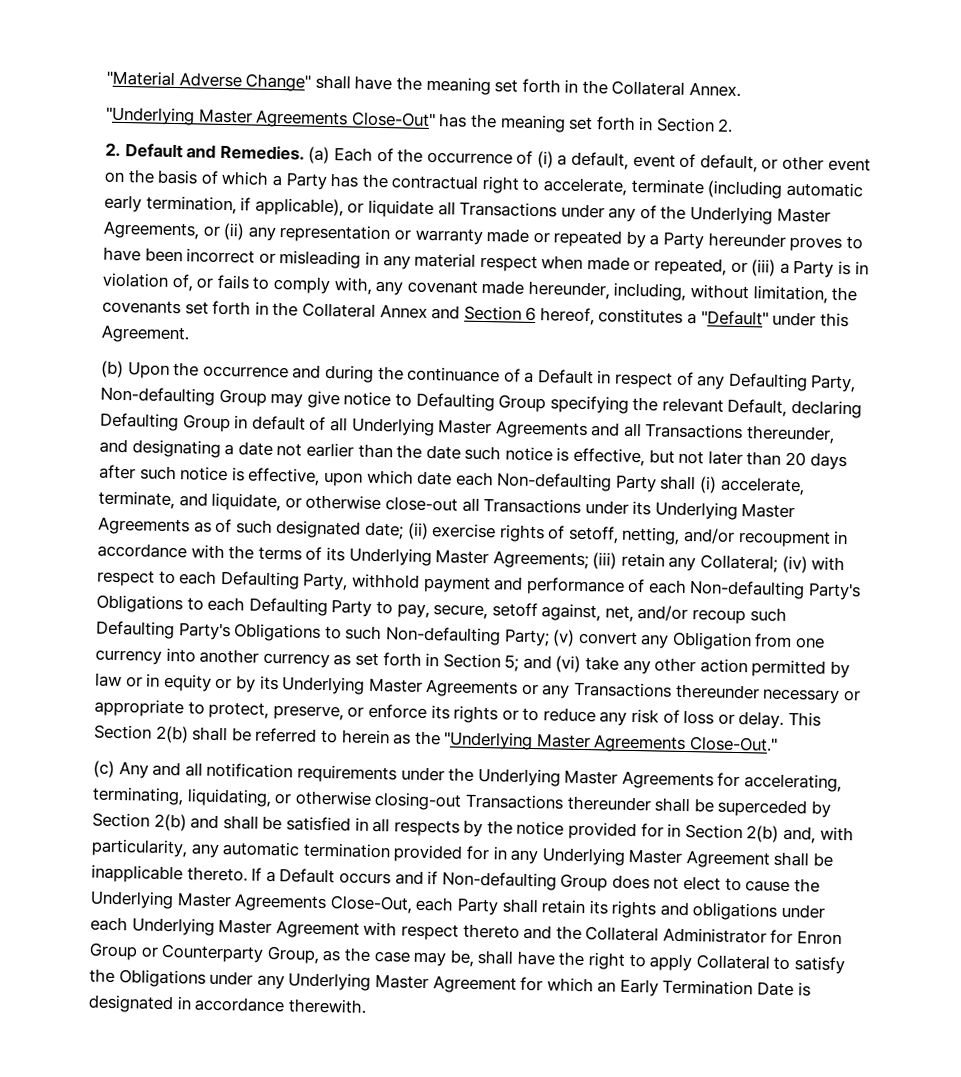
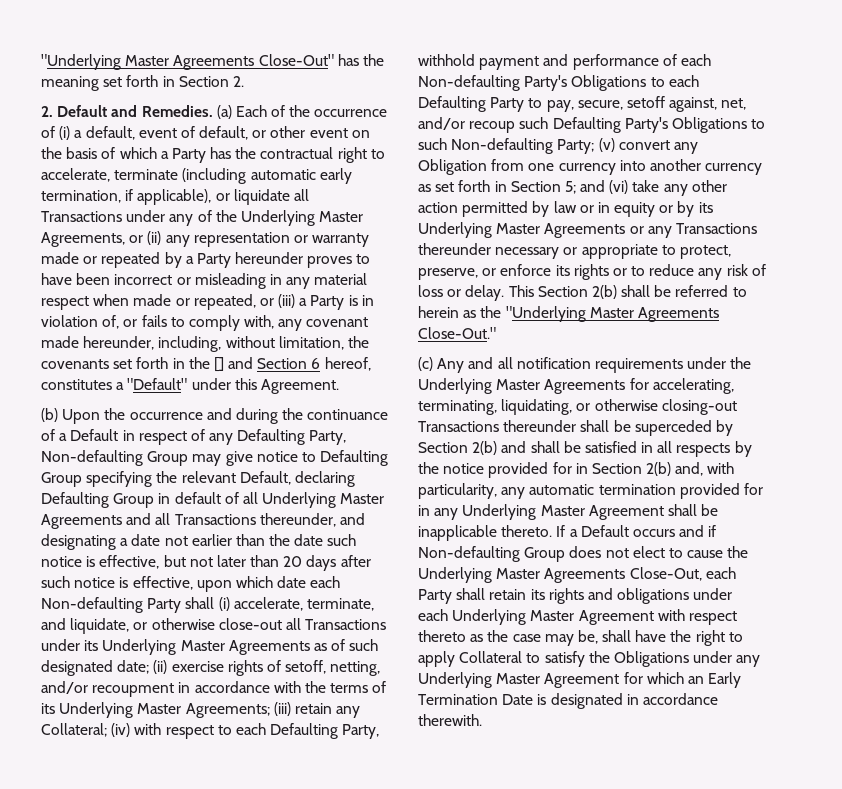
[106,70,742,97] "Material Adverse Change" shall have the meaning set forth in the Collateral Annex. // -> (41, 62) none
[301,302,428,319] Collateral Annex -> [213,357,224,372] []
[523,924,843,946] [89,942,320,964] and the Collateral Administrator for Enron Group or Counterparty Group, -> (466, 636) none

